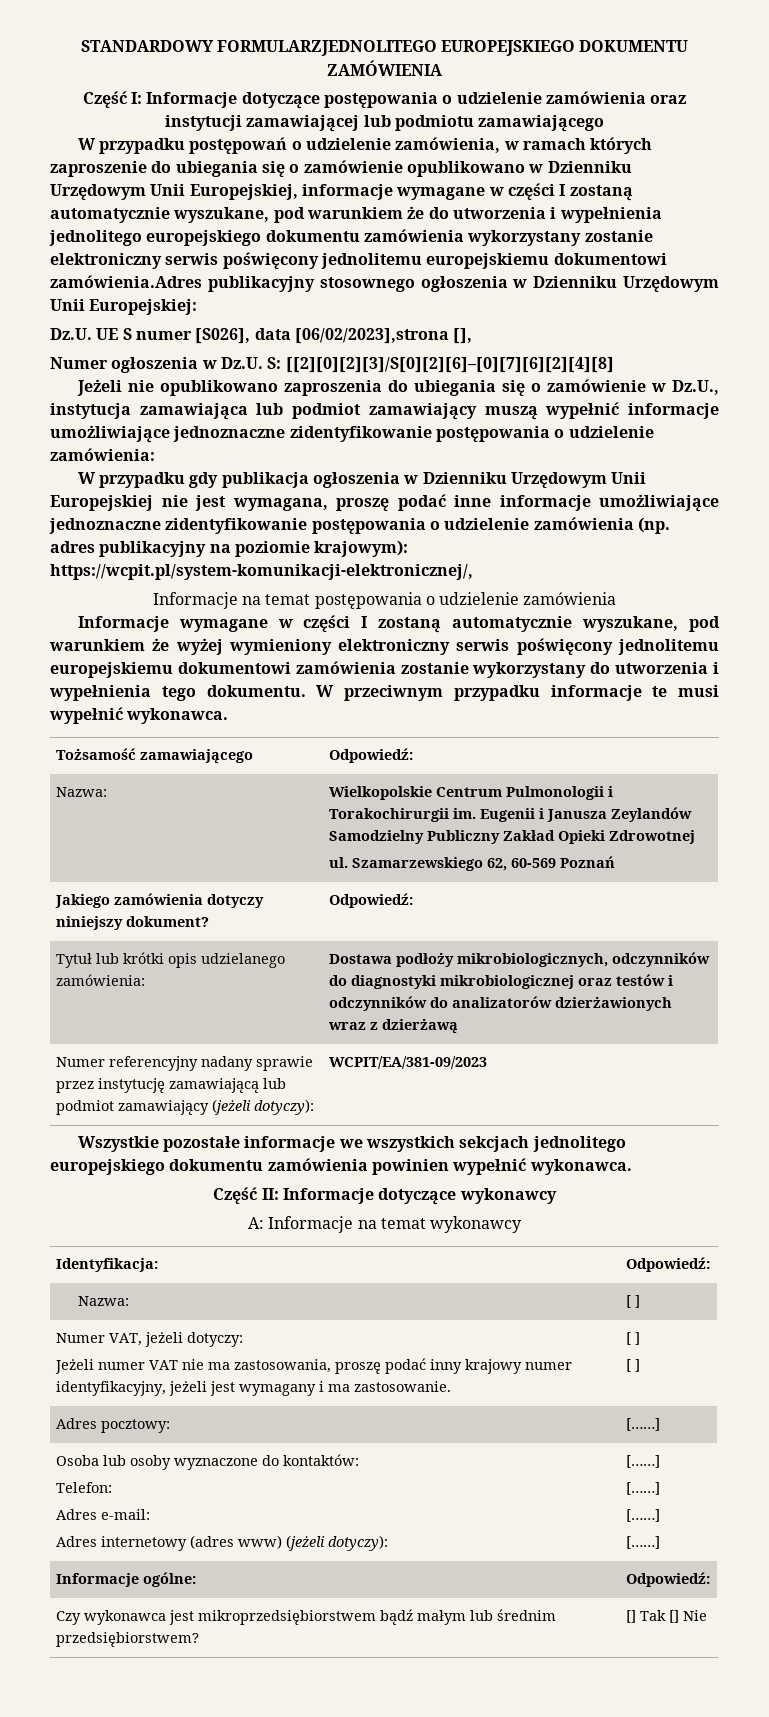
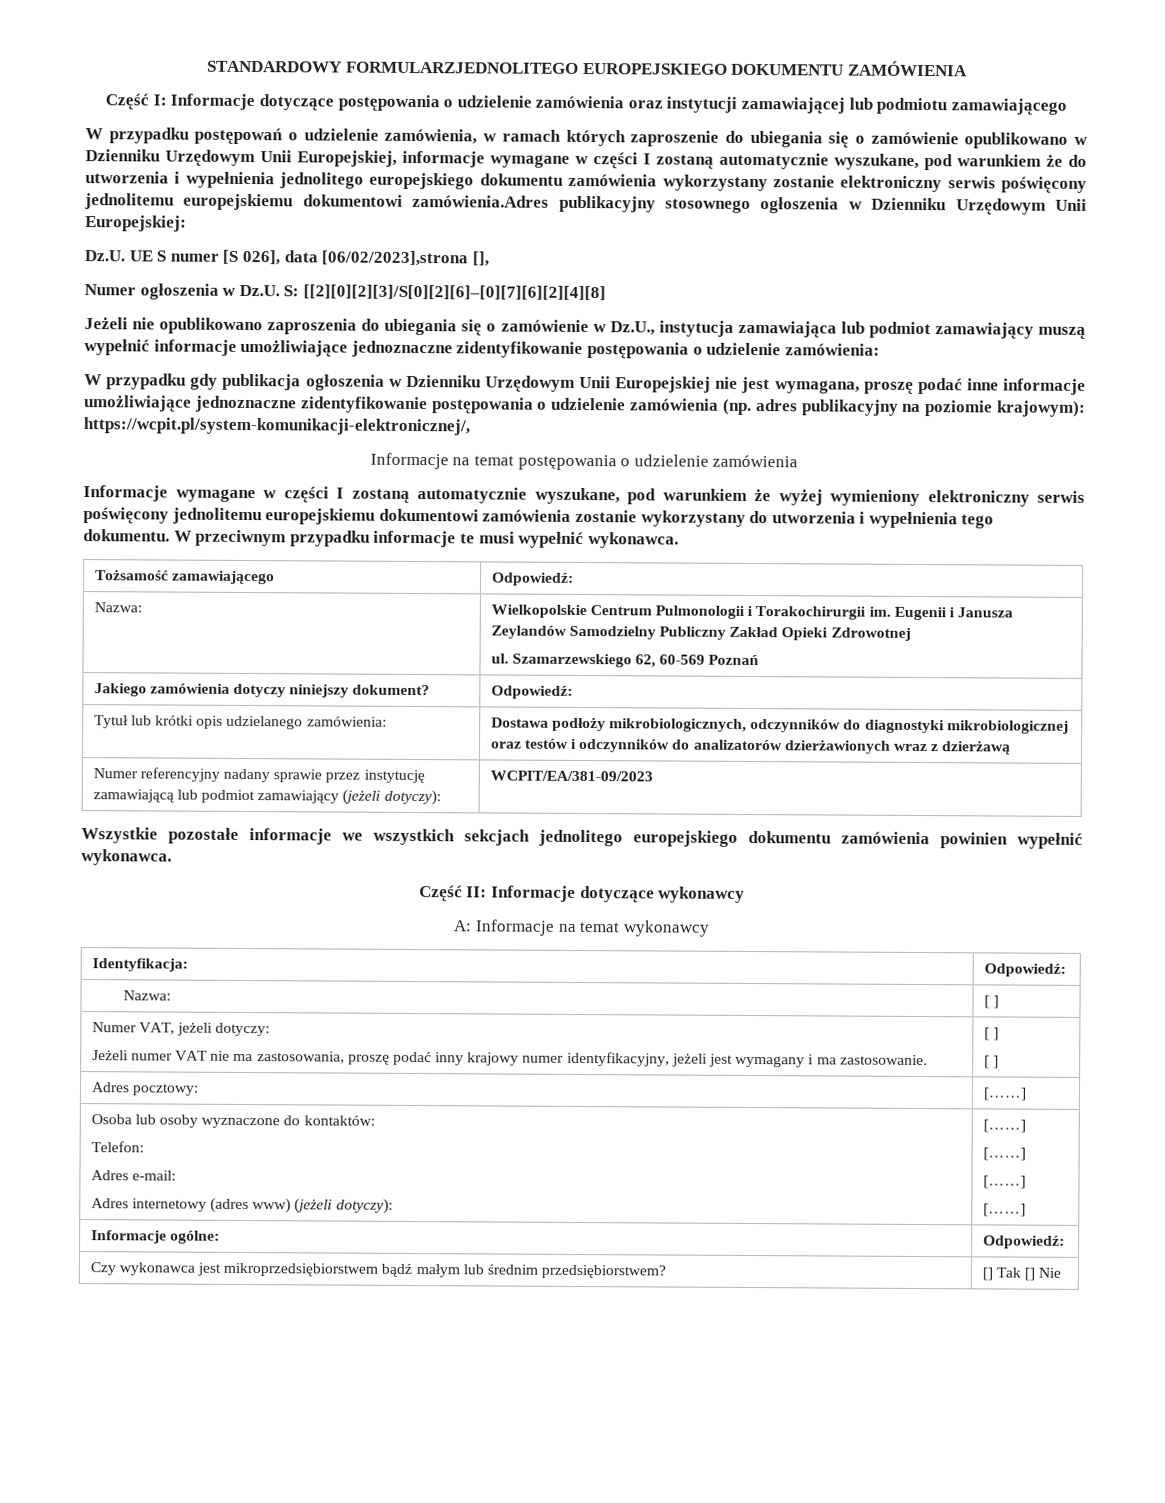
[195,328,251,344] [S026], -> [222,249,280,266] [S 026],

